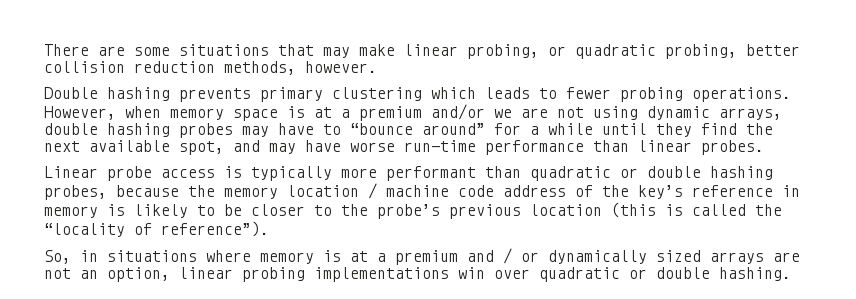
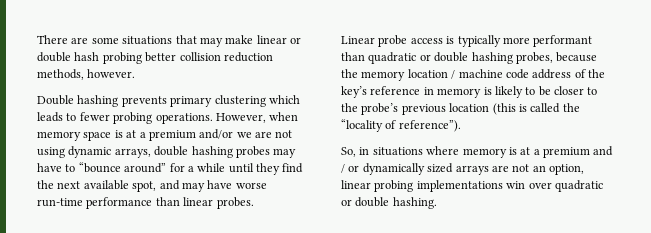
[467,44,737,59] probing, or quadratic probing, -> [290,37,301,44] [37,52,142,64] or double hash probing

